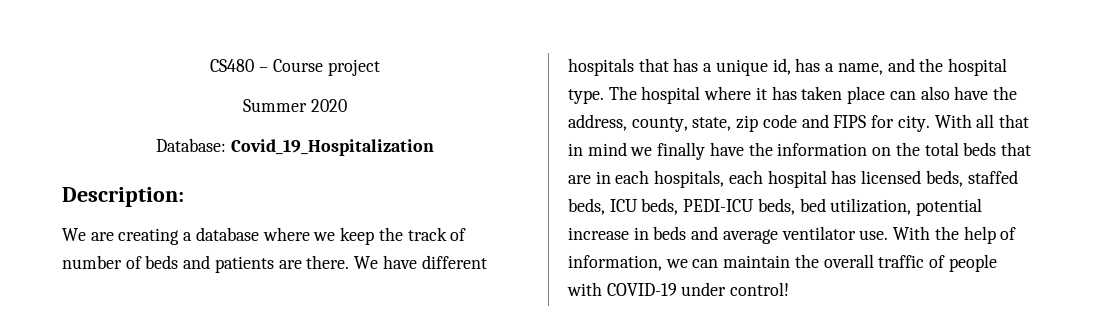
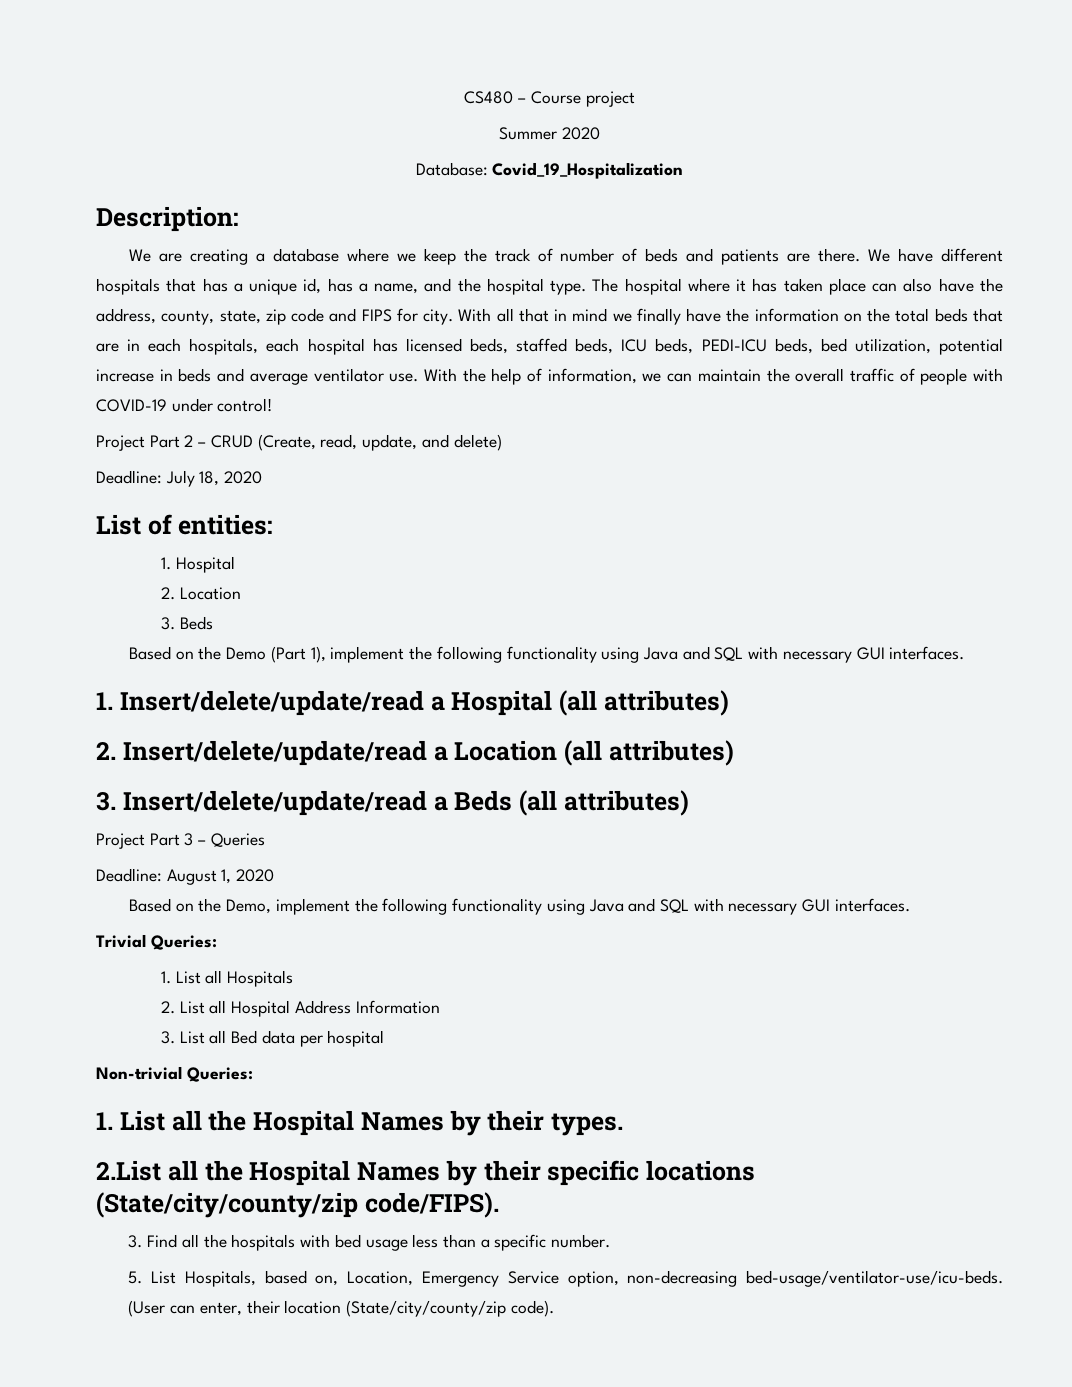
(790, 289) none -> [96,434,502,451] [96,470,263,487] [96,514,273,535] [160,556,235,573] [160,587,241,600] [160,616,213,630] [129,646,965,663] [96,690,729,716] [96,740,734,766] [96,790,689,816] [96,833,265,849] [96,868,275,885] [129,898,910,915] [96,934,217,950] [160,970,294,987] [160,1000,440,1017] [160,1030,385,1047] [96,1066,253,1082] [96,1110,623,1136] [96,1160,755,1186] [96,1192,499,1218] [128,1234,611,1251] [128,1270,1003,1287] [128,1300,554,1317] // Project Part 2 – CRUD (Create, read, update, and delete) // Deadline: July 18, 2020 // List of entities: // 1. Hospital // 2. Location // 3. Beds // Based on the Demo (Part 1), implement the following functionality using Java and SQL with necessary GUI interfaces. // 1. Insert/delete/update/read a Hospital (all attributes) // 2. Insert/delete/update/read a Location (all attributes) // 3. Insert/delete/update/read a Beds (all attributes) // Project Part 3 – Queries // Deadline: August 1, 2020 // Based on the Demo, implement the following functionality using Java and SQL with necessary GUI interfaces. // Trivial Queries: // 1. List all Hospitals // 2. List all Hospital Address Information // 3. List all Bed data per hospital // Non-trivial Queries: // 1. List all the Hospital Names by their types. // 2.List all the Hospital Names by their specific locations (State/city/county/zip code/FIPS). // 3. Find all the hospitals with bed usage less than a specific number. // 5. List Hospitals, based on, Location, Emergency Service option, non-decreasing bed-usage/ventilator-use/icu-beds. (User can enter, their location (State/city/county/zip code).

